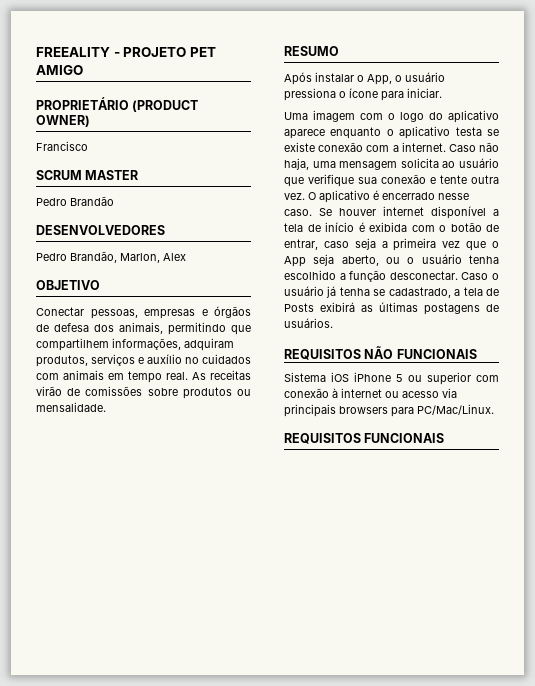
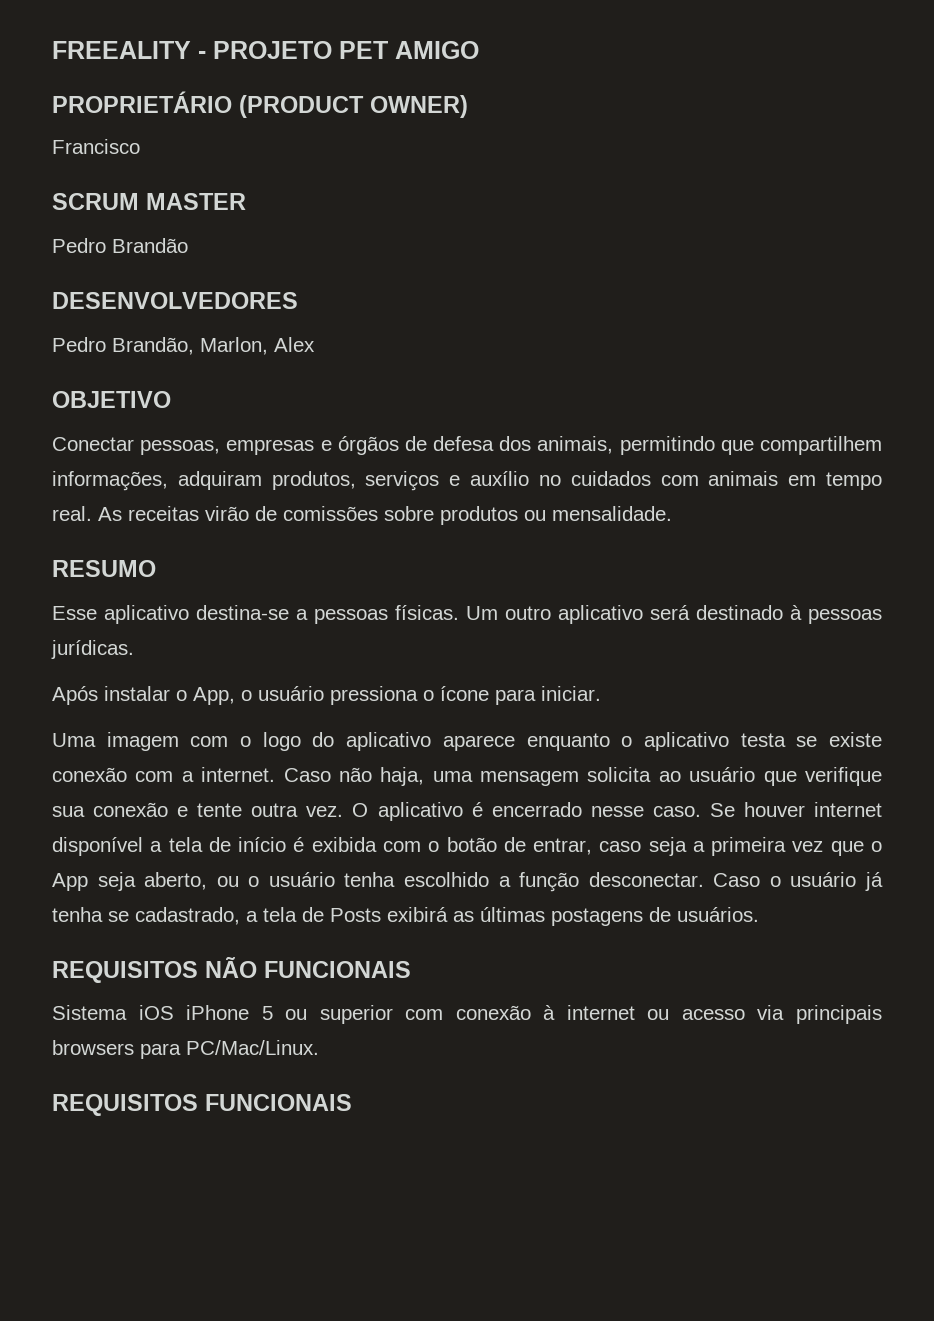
(339, 51) none -> [52,605,882,624] [51,640,134,659] // Esse aplicativo destina-se a pessoas físicas. Um outro aplicativo será destinado à pessoas jurídicas.

